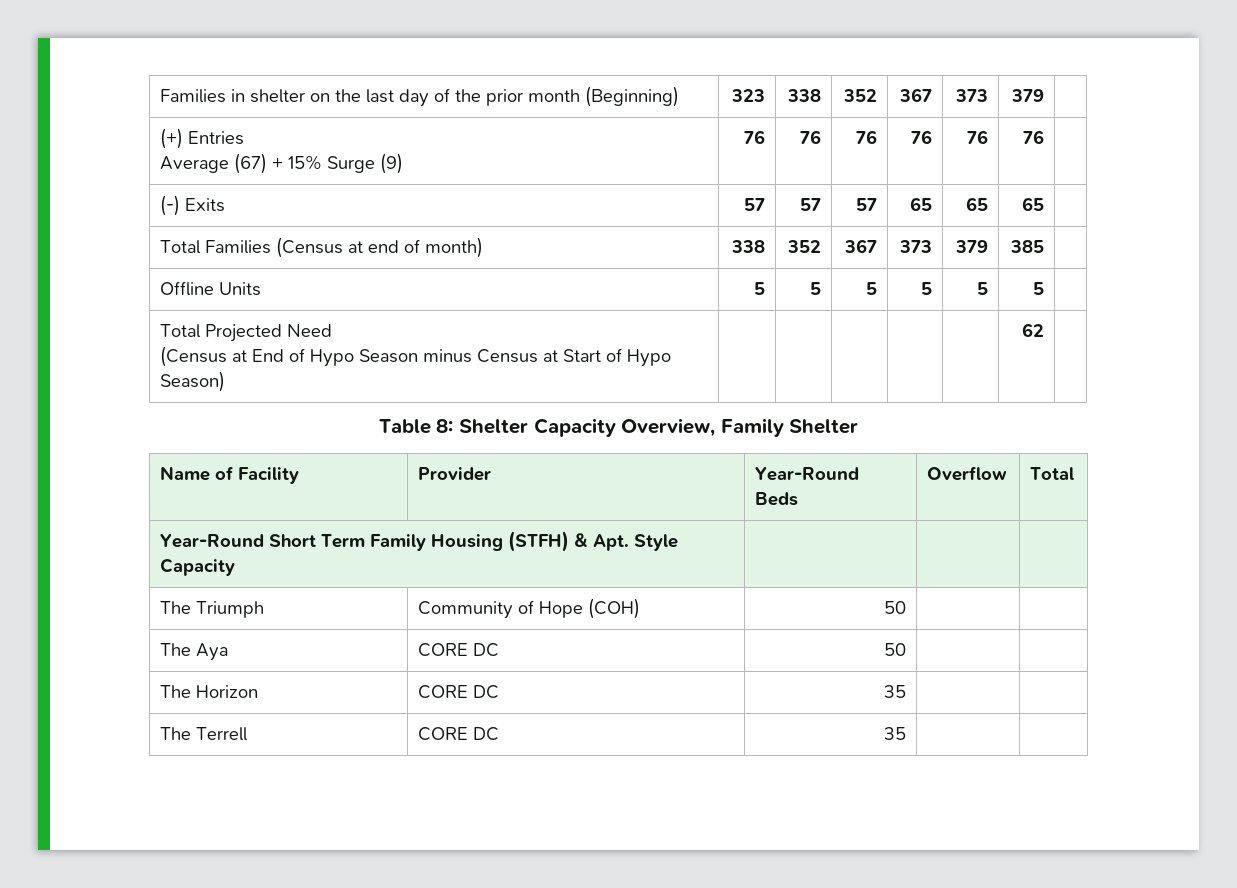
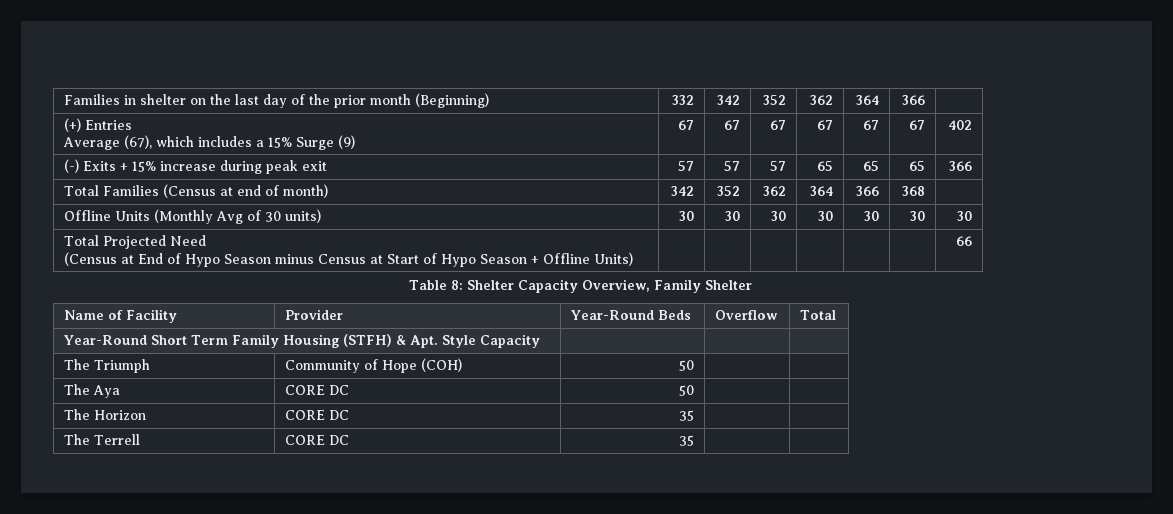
[730,89,765,102] [786,89,821,102] [842,89,877,102] [898,88,932,102] [954,89,988,102] [1010,89,1044,102] 323 | 338 | 352 | 367 | 373 | 379 -> [671,95,694,105] [716,95,740,105] [762,95,786,105] [809,95,833,105] [855,95,879,105] [901,95,925,105] 332 | 342 | 352 | 362 | 364 | 366
[234,153,284,174] (67) + -> [124,135,265,149] (67), which includes a
[743,130,765,144] [799,130,821,144] [855,130,877,144] [910,130,932,144] [966,130,988,144] [1022,130,1044,144] [160,195,226,216] 76 | 76 | 76 | 76 | 76 | 76 | // (-) Exits -> [677,120,694,130] [723,120,740,130] [769,120,786,130] [816,120,833,130] [862,120,879,130] [908,120,925,130] [947,120,972,130] [64,159,328,174] 67 | 67 | 67 | 67 | 67 | 67 | 402 // (-) Exits + 15% increase during peak exit
(1044, 204) none -> [948,161,972,171] 366
[730,240,765,253] [786,240,821,253] [843,239,877,253] [898,240,932,253] [954,240,988,253] [1009,240,1044,253] [160,281,262,296] [753,282,765,295] [809,282,821,295] [865,282,877,295] [920,282,932,295] [976,282,988,295] [1032,282,1044,295] 338 | 352 | 367 | 373 | 379 | 385 | // Offline Units | 5 | 5 | 5 | 5 | 5 | 5 | -> [670,186,694,196] [716,186,740,196] [762,186,786,196] [809,186,833,196] [855,186,879,196] [901,186,925,196] [64,209,322,224] [678,211,694,221] [724,211,740,221] [770,211,786,221] [817,211,833,221] [863,211,879,221] [909,211,925,221] [956,211,972,221] 342 | 352 | 362 | 364 | 366 | 368 | // Offline Units (Monthly Avg of 30 units) | 30 | 30 | 30 | 30 | 30 | 30 | 30
[160,371,226,392] [1021,323,1044,337] Season) | | | | | | 62 | -> [480,252,634,266] [955,236,972,246] Season + Offline Units) | | | | | | | 66

